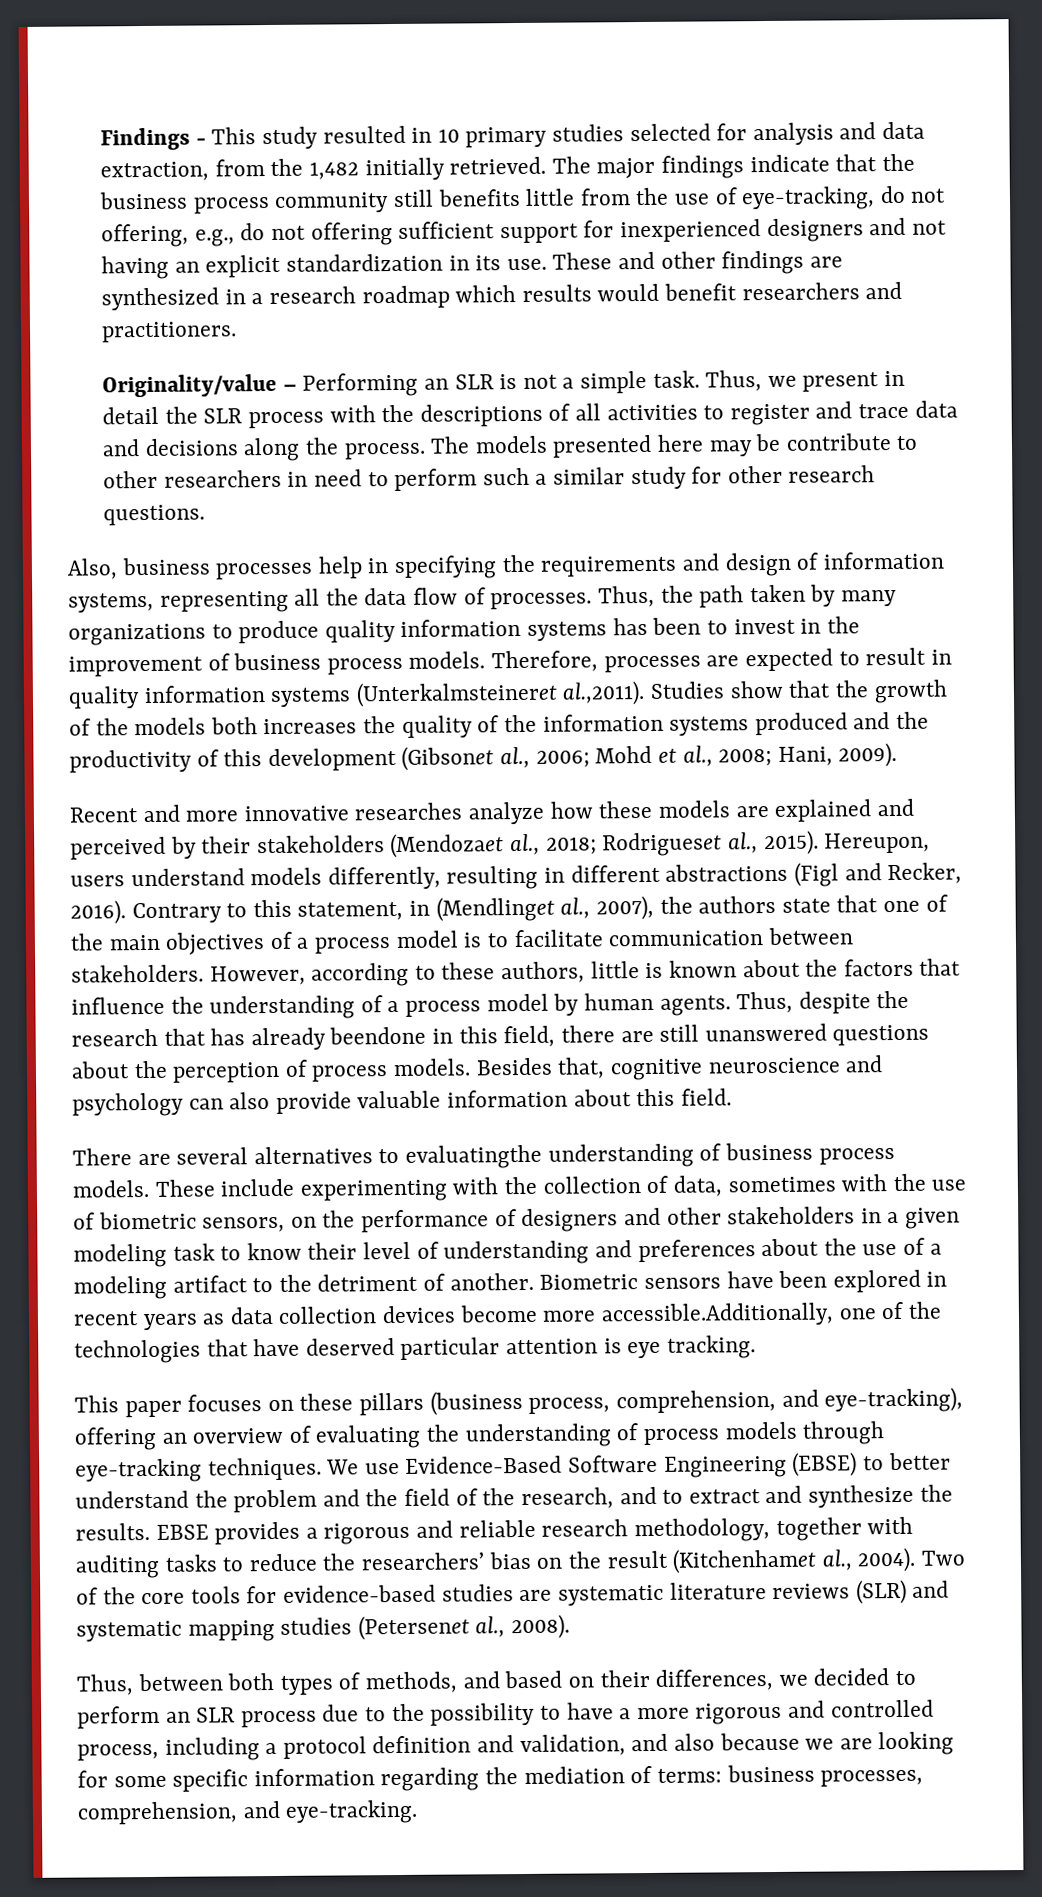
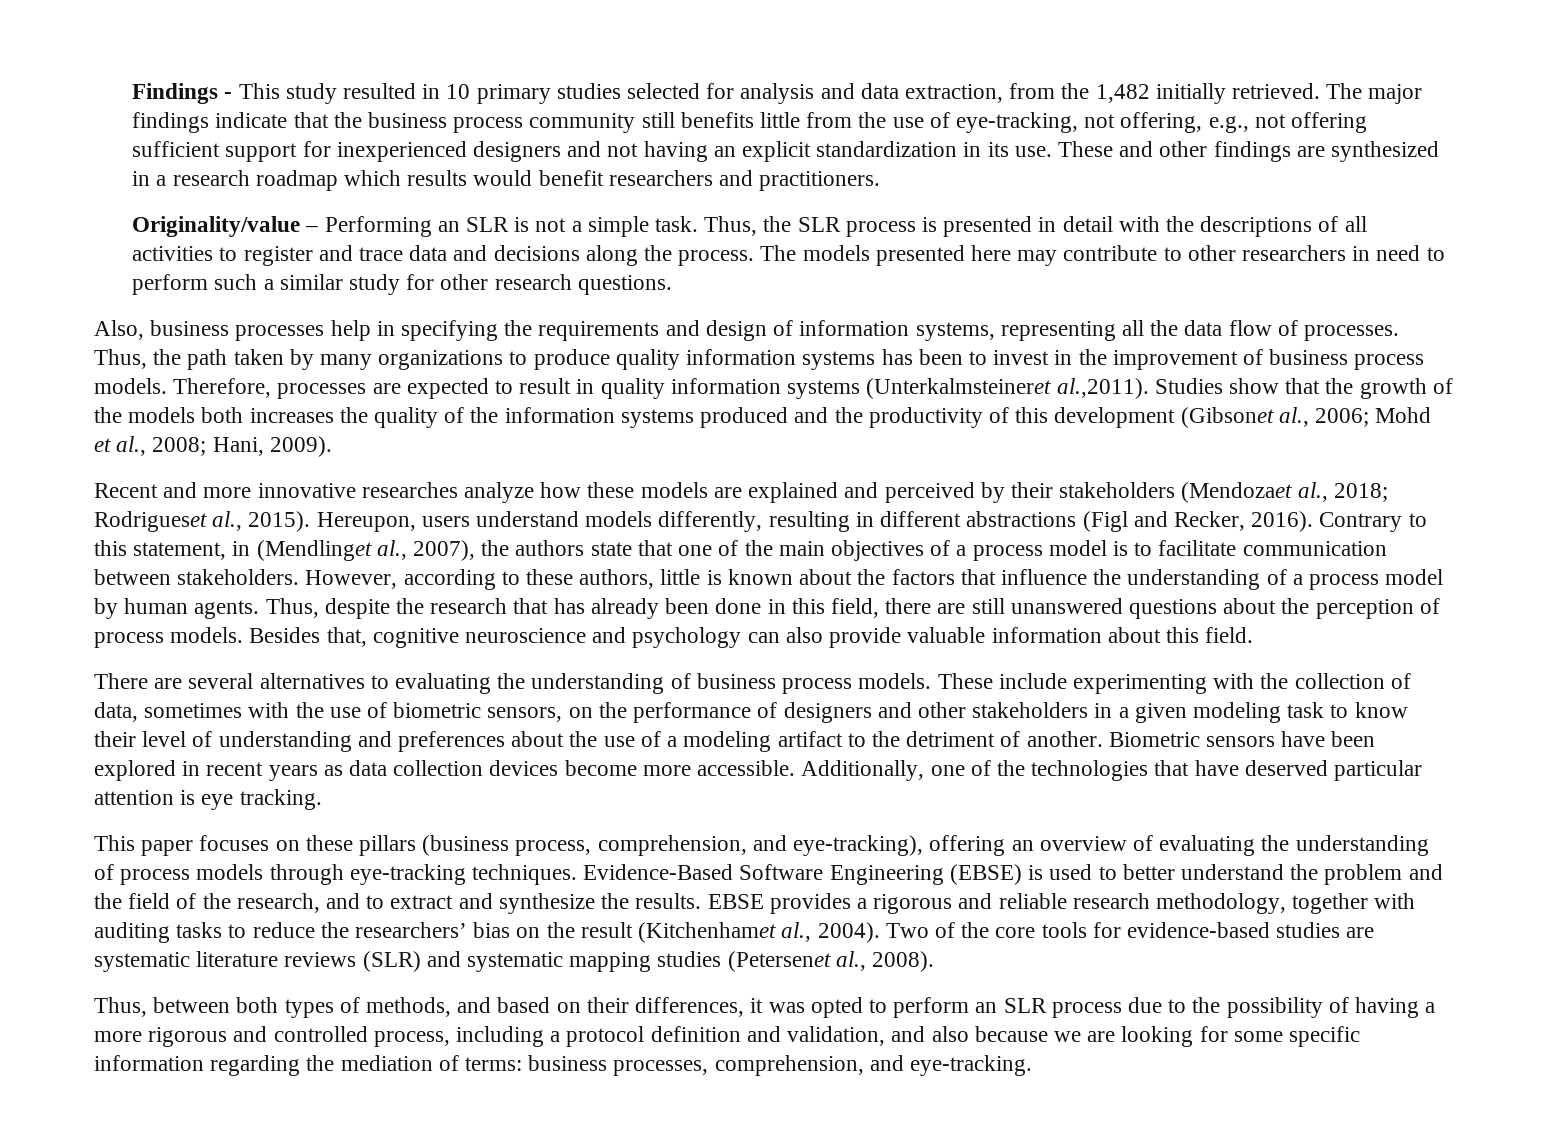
[879,185,906,204] do -> (1079, 122) none
[240,223,266,241] do -> (1249, 124) none
[767,370,906,392] [102,406,324,429] we present in detail the SLR process -> [763,216,1113,237] the SLR process is presented in detail
[755,433,782,452] be -> (1058, 258) none
[329,1026,427,1045] beendone -> [665,598,762,614] been done
[405,1144,543,1169] evaluatingthe -> [395,673,526,694] evaluating the
[600,1302,834,1327] accessible.Additionally, -> [697,760,925,781] accessible. Additionally,
[326,1459,400,1475] We use -> (578, 874) none
(858, 1464) none -> [1028,864,1093,880] is used
[778,1668,890,1686] we decided -> [750,997,863,1018] it was opted
[539,1702,614,1720] to have -> [1328,997,1420,1018] of having

